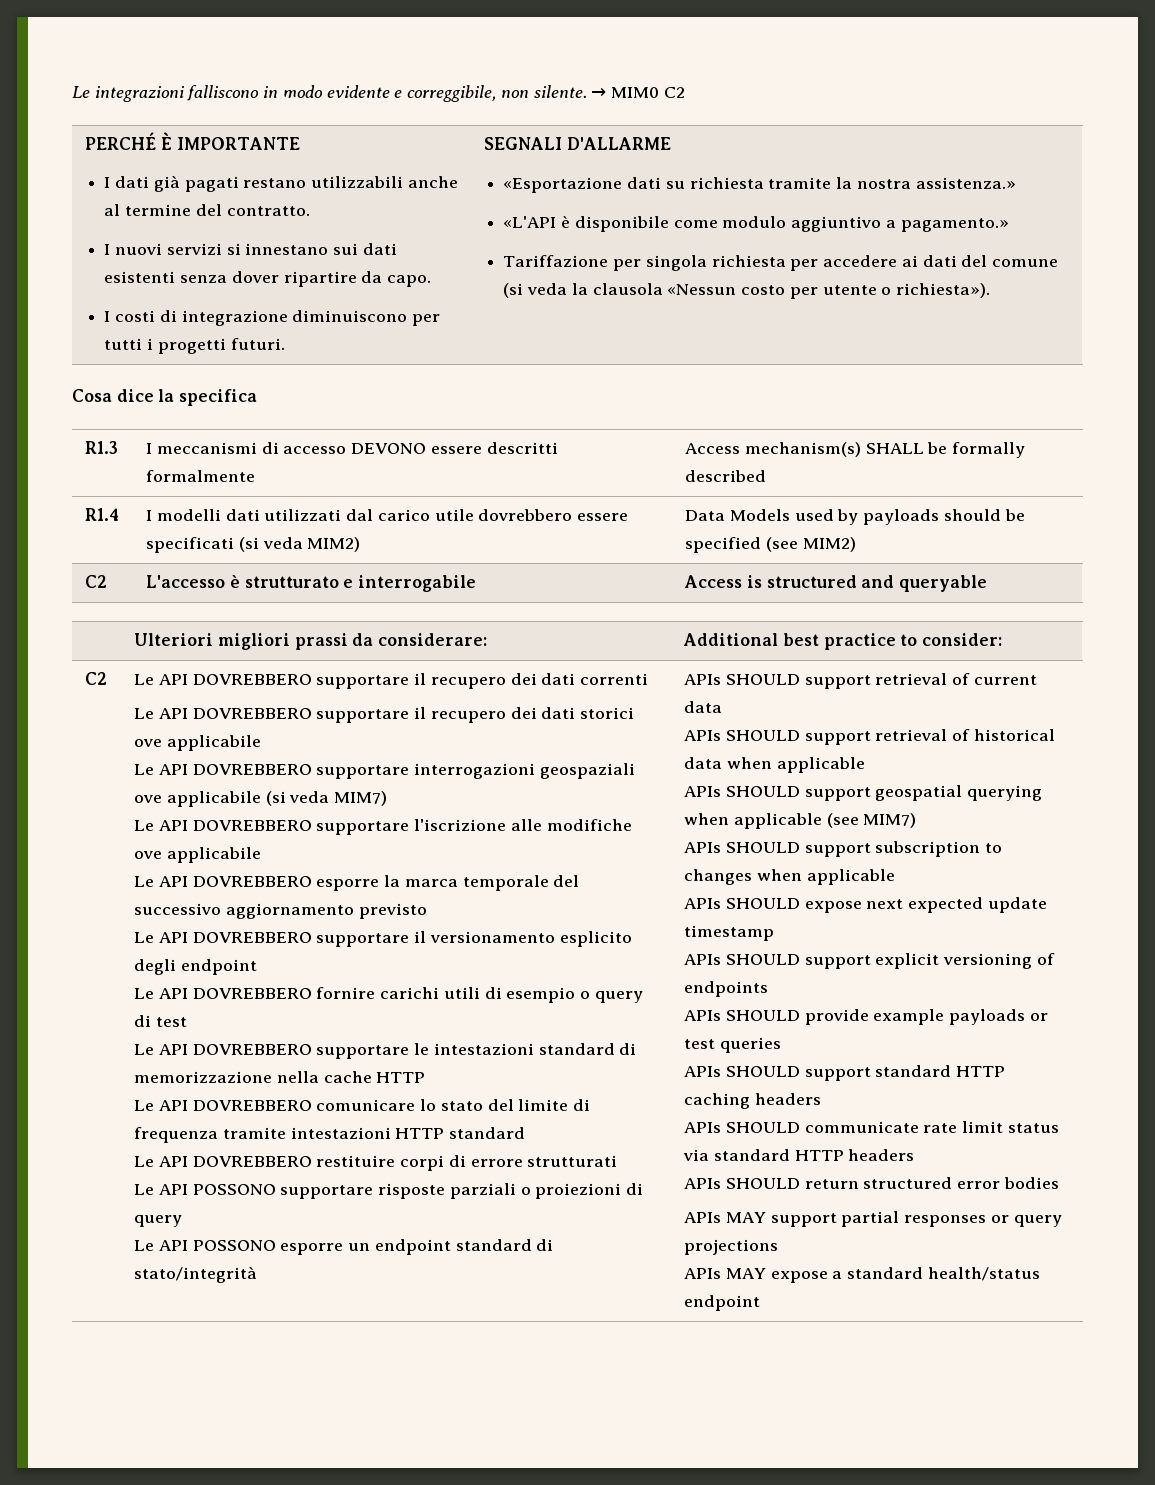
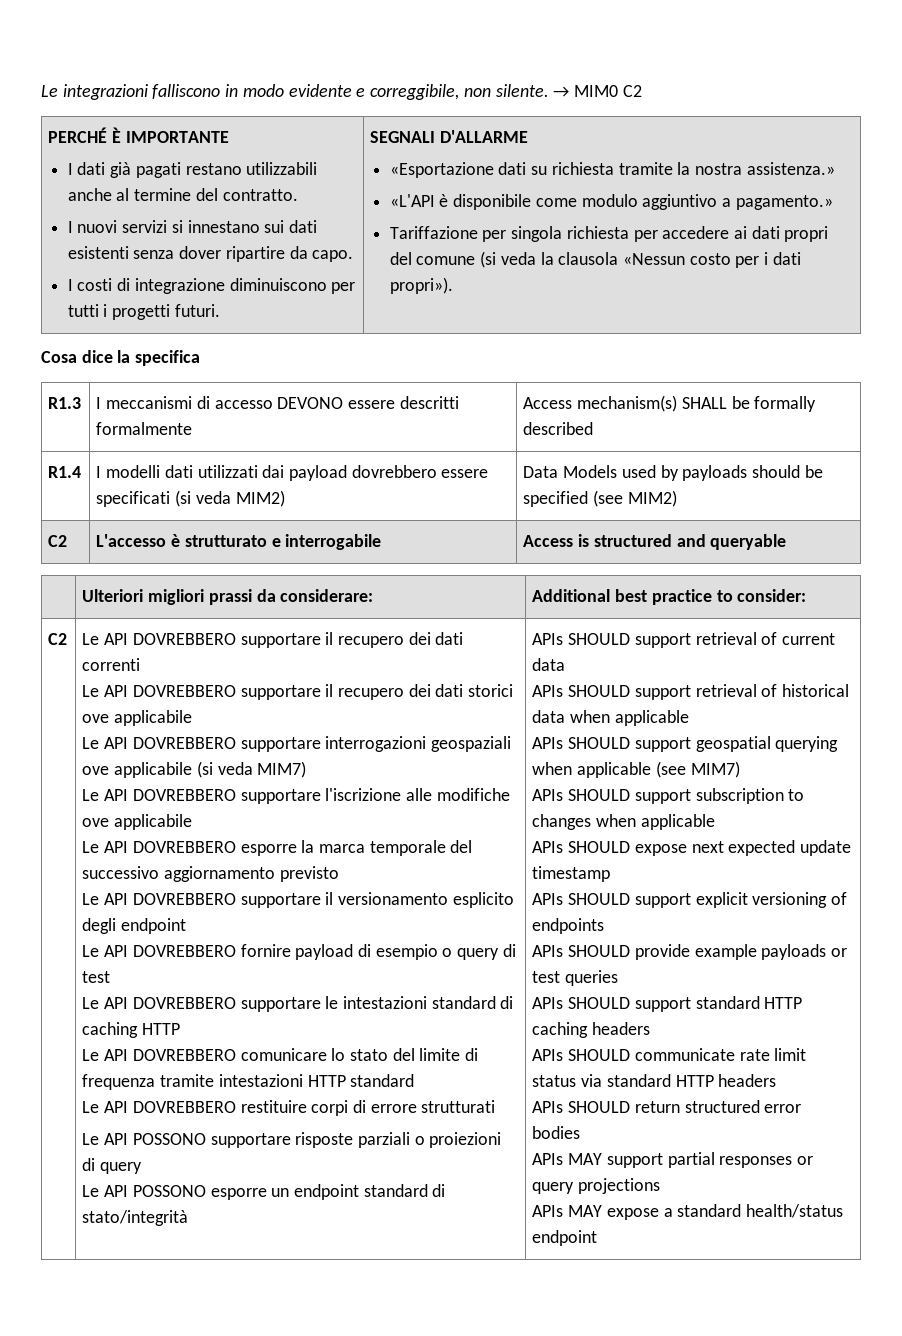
(957, 261) none -> [784,226,829,242] propri
[822,283,990,298] utente o richiesta»). -> [764,252,801,265] [389,277,453,294] i dati propri»).
[346,509,474,521] dal carico utile -> [262,465,348,481] dai payload
[380,987,480,999] carichi utili -> [295,944,354,960] payload
[134,1071,372,1083] memorizzazione nella cache -> [82,1022,139,1038] caching

